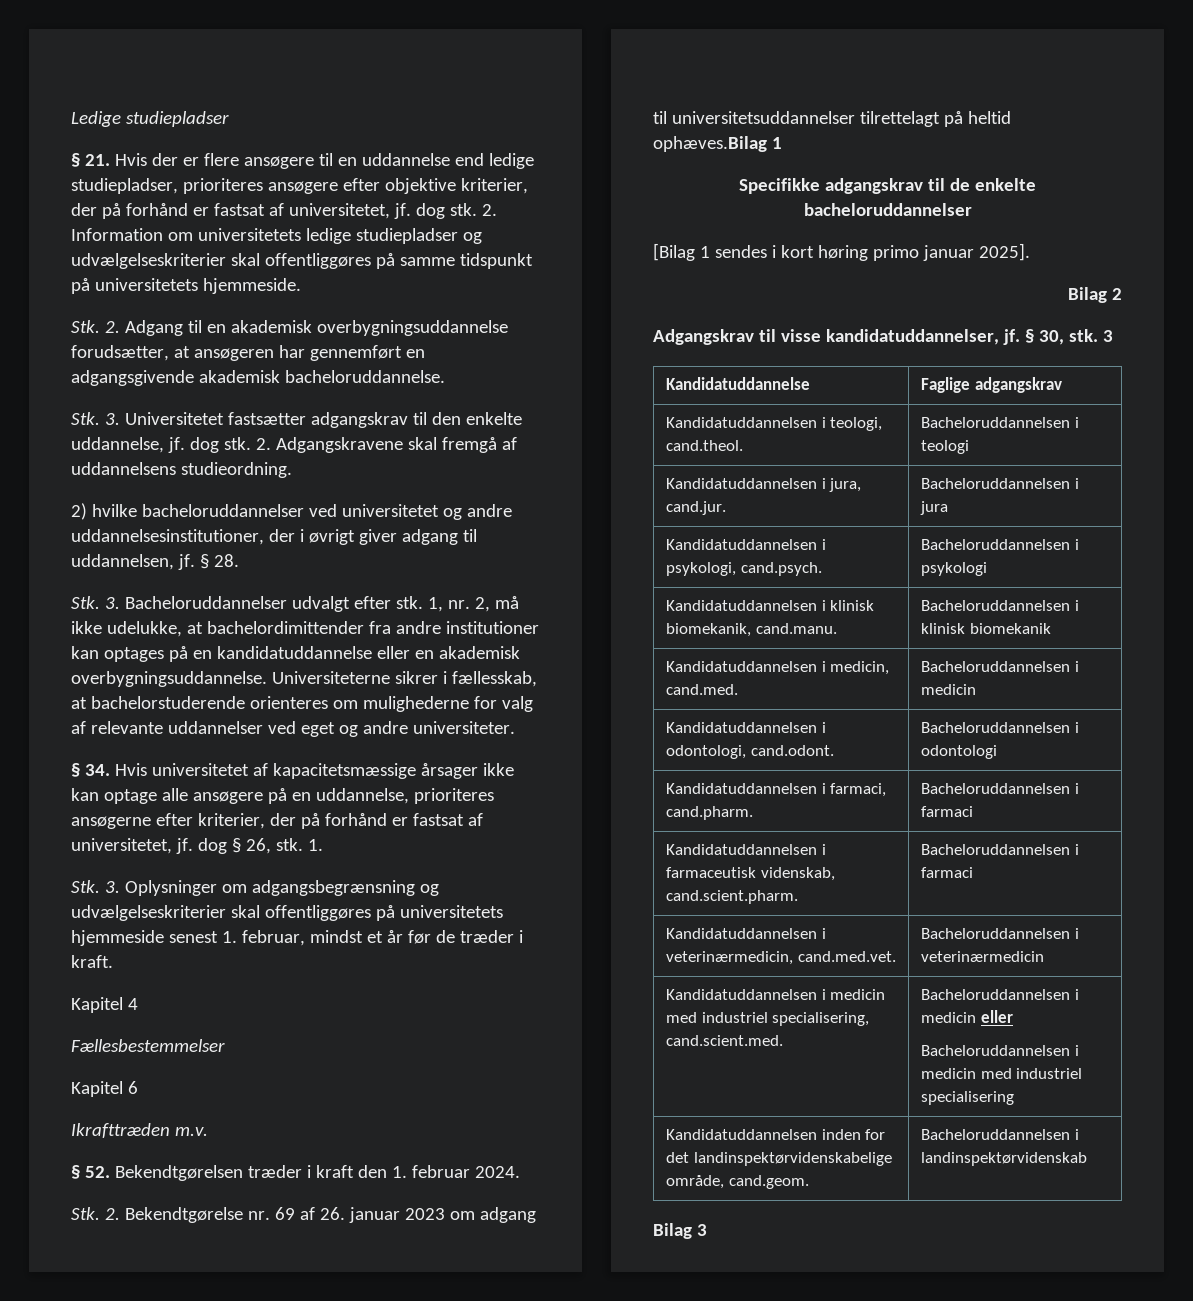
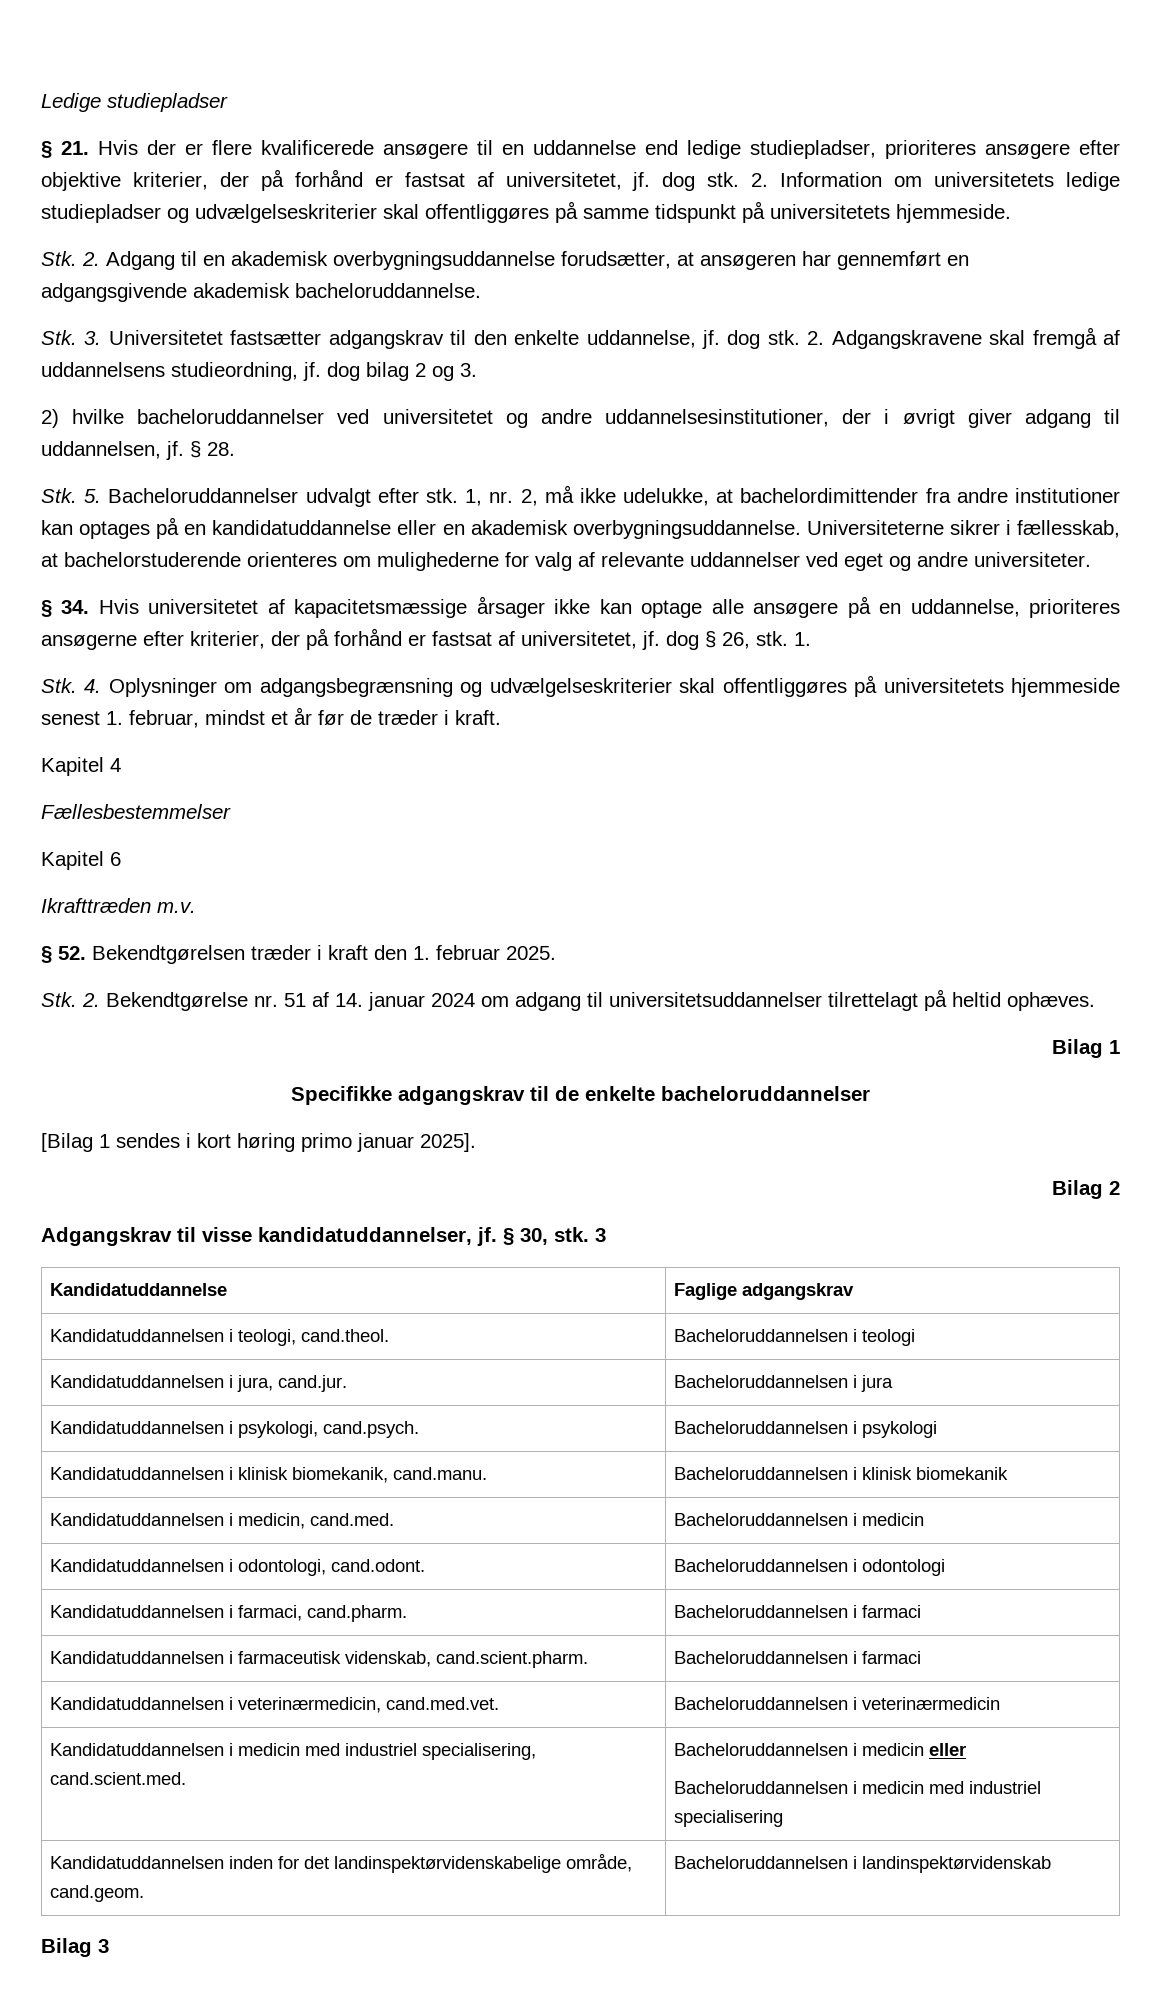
(239, 159) none -> [261,140,374,155] kvalificerede
[180,462,292,478] studieordning. -> [171,362,477,381] studieordning, jf. dog bilag 2 og 3.
[104,597,120,609] 3. -> [84,489,102,503] 5.
[104,881,120,893] 3. -> [84,679,102,693] 4.
[474,1166,520,1178] 2024. -> [506,946,556,960] 2025.
[274,1207,445,1223] 69 af 26. januar 2023 -> [284,992,475,1011] 51 af 14. januar 2024
[653,136,767,152] ophæves.Bilag -> [1007,992,1095,1011] [1052,1039,1103,1058] ophæves. // Bilag

